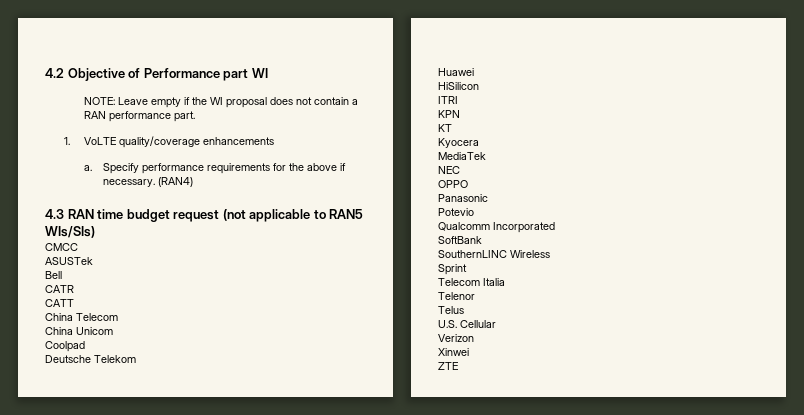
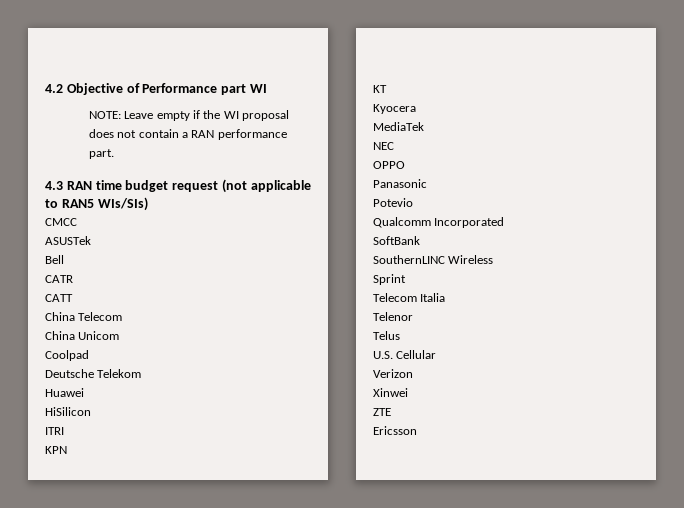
[64,136,274,148] [83,163,346,174] [102,177,193,187] // 1. VoLTE quality/coverage enhancements // a. Specify performance requirements for the above if necessary. (RAN4) -> (114, 154) none
(458, 366) none -> [373,426,417,435] // Ericsson

